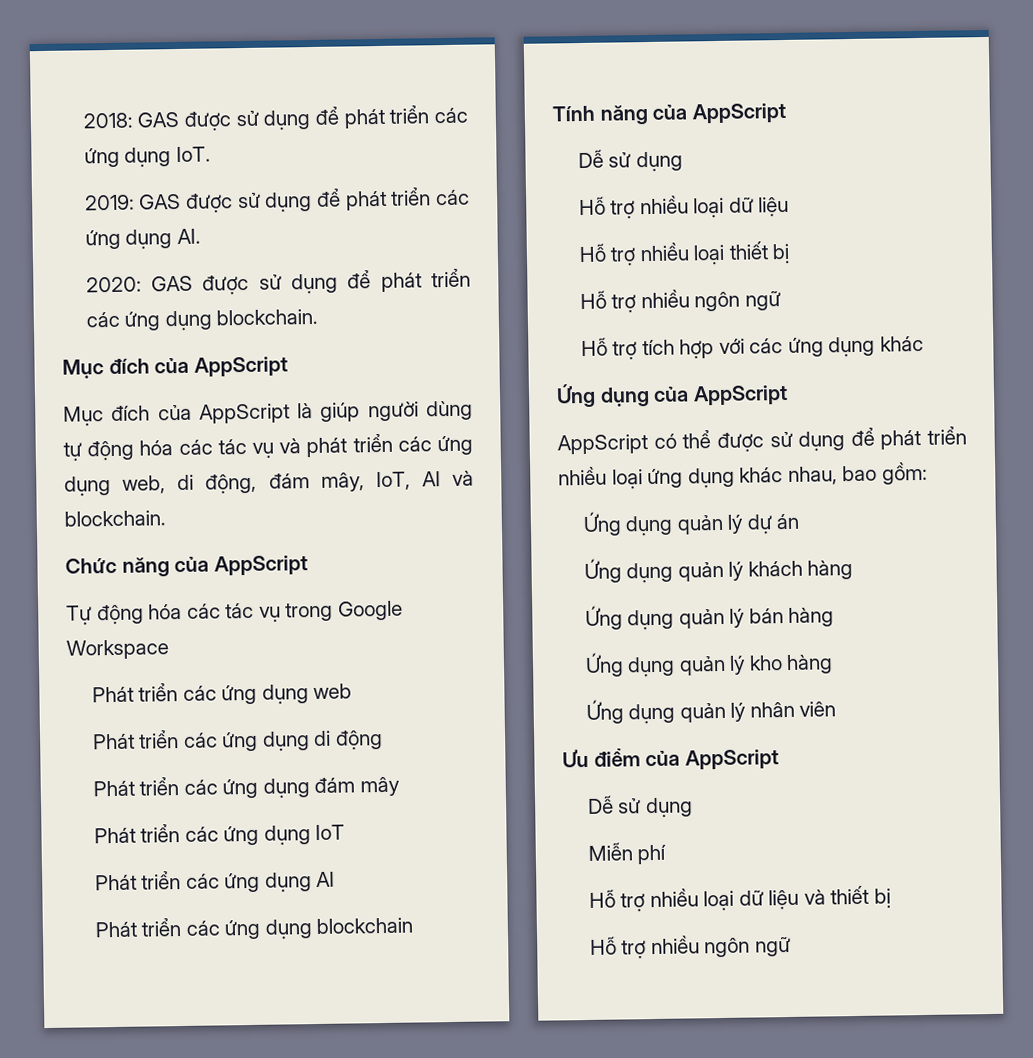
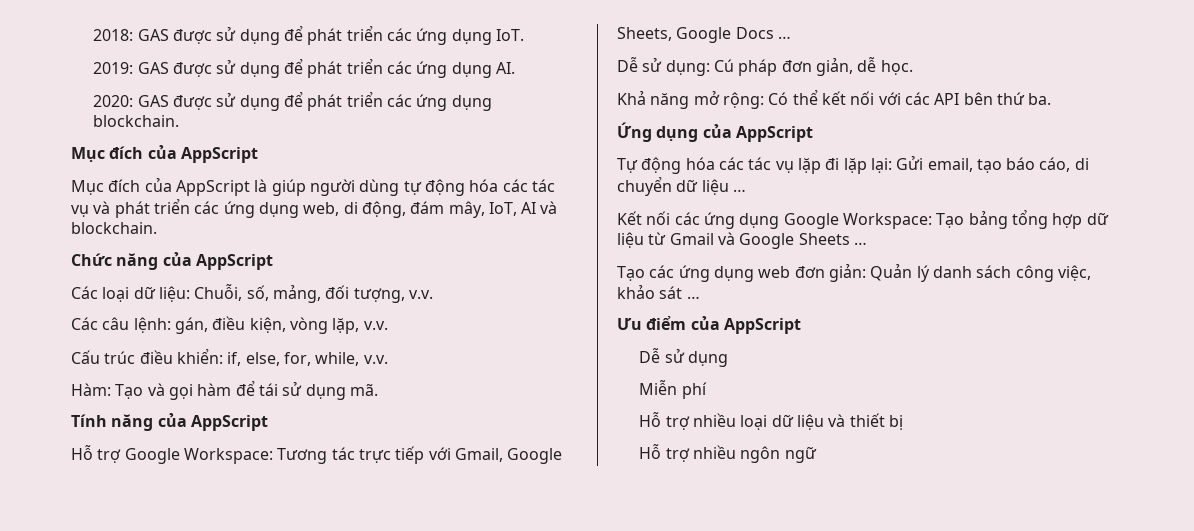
(308, 565) none -> [71,284,433,303] [71,316,388,334] [71,348,388,366] [71,380,378,400] [71,413,268,431] [71,445,563,464] [617,27,791,43] [617,57,913,76] [617,89,1052,109] [617,122,813,142] // Các loại dữ liệu: Chuỗi, số, mảng, đối tượng, v.v. // Các câu lệnh: gán, điều kiện, vòng lặp, v.v. // Cấu trúc điều khiển: if, else, for, while, v.v. // Hàm: Tạo và gọi hàm để tái sử dụng mã. // Tính năng của AppScript // Hỗ trợ Google Workspace: Tương tác trực tiếp với Gmail, Google Sheets, Google Docs … // Dễ sử dụng: Cú pháp đơn giản, dễ học. // Khả năng mở rộng: Có thể kết nối với các API bên thứ ba. // Ứng dụng của AppScript
[285,600,403,622] [66,639,169,660] [91,683,353,705] [91,730,383,752] [92,776,400,799] [93,824,346,846] [94,871,336,893] [94,917,414,940] [552,102,786,125] [577,149,683,173] [578,195,790,219] [578,241,791,266] [579,289,781,313] [580,335,924,360] [556,382,788,408] [557,426,967,455] [558,461,928,490] [582,511,801,537] [583,558,854,584] [584,605,835,631] [584,652,834,678] [585,699,837,725] trong Google Workspace // Phát triển các ứng dụng web // Phát triển các ứng dụng di động // Phát triển các ứng dụng đám mây // Phát triển các ứng dụng IoT // Phát triển các ứng dụng AI // Phát triển các ứng dụng blockchain // Tính năng của AppScript // Dễ sử dụng // Hỗ trợ nhiều loại dữ liệu // Hỗ trợ nhiều loại thiết bị // Hỗ trợ nhiều ngôn ngữ // Hỗ trợ tích hợp với các ứng dụng khác // Ứng dụng của AppScript // AppScript có thể được sử dụng để phát triển nhiều loại ứng dụng khác nhau, bao gồm: // Ứng dụng quản lý dự án // Ứng dụng quản lý khách hàng // Ứng dụng quản lý bán hàng // Ứng dụng quản lý kho hàng // Ứng dụng quản lý nhân viên -> [797,155,1089,174] [617,176,746,196] [617,209,1109,229] [617,232,867,249] [617,263,1091,282] [617,284,700,299] lặp đi lặp lại: Gửi email, tạo báo cáo, di chuyển dữ liệu … // Kết nối các ứng dụng Google Workspace: Tạo bảng tổng hợp dữ liệu từ Gmail và Google Sheets … // Tạo các ứng dụng web đơn giản: Quản lý danh sách công việc, khảo sát …

